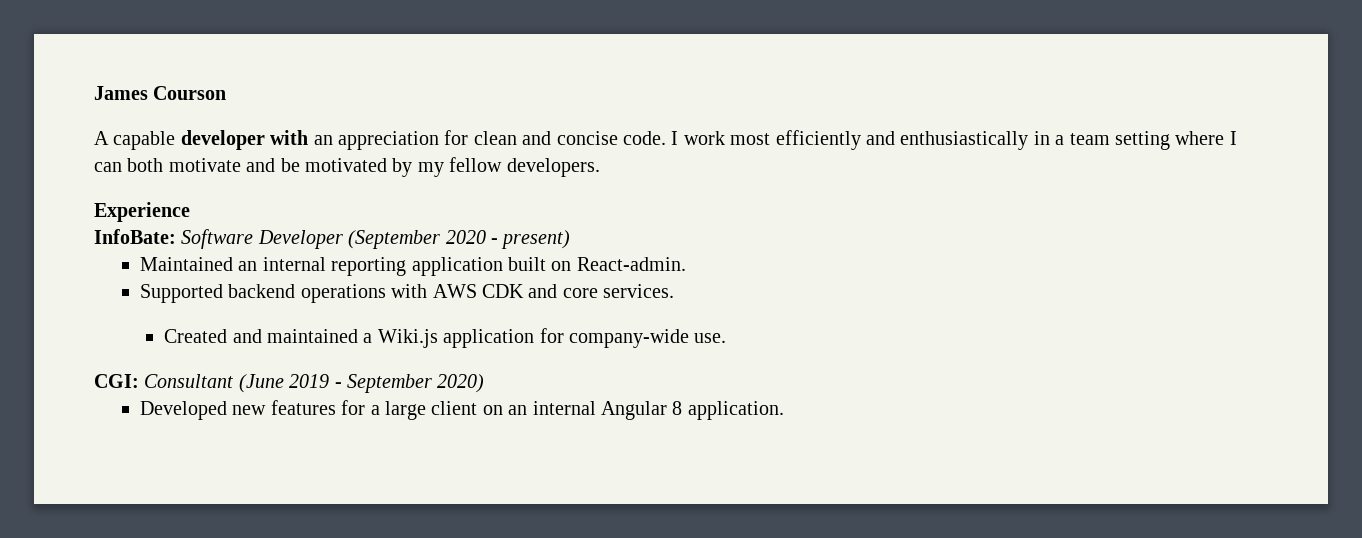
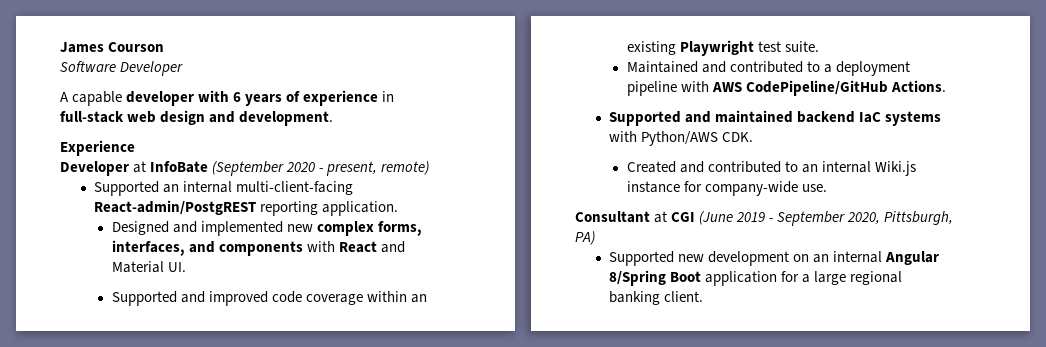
(227, 93) none -> [60,61,184,76] // Software Developer
[313,130,1237,150] [94,157,600,177] [94,202,190,222] [94,229,571,249] [140,257,686,276] [140,284,675,303] [164,329,535,348] an appreciation for clean and concise code. I work most efficiently and enthusiastically in a team setting where I can both motivate and be motivated by my fellow developers. // Experience // InfoBate: Software Developer (September 2020 - present) // Maintained an internal reporting application built on React-admin. // Supported backend operations with AWS CDK and core services. // Created and maintained a Wiki.js application -> [233,90,395,106] [60,110,334,126] [60,140,135,156] [60,161,430,176] [94,181,354,196] [94,200,399,216] [111,221,423,236] [111,240,406,256] [111,261,186,273] [111,291,428,306] [626,40,819,56] [626,61,911,76] [626,80,947,96] [609,110,942,126] [609,131,754,146] [626,161,917,176] [626,181,680,193] 6 years of experience in full-stack web design and development. // Experience // Developer at InfoBate (September 2020 - present, remote) // Supported an internal multi-client-facing React-admin/PostgREST reporting application. // Designed and implemented new complex forms, interfaces, and components with React and Material UI. // Supported and improved code coverage within an existing Playwright test suite. // Maintained and contributed to a deployment pipeline with AWS CodePipeline/GitHub Actions. // Supported and maintained backend IaC systems with Python/AWS CDK. // Created and contributed to an internal Wiki.js instance
[94,374,234,388] CGI: Consultant -> [575,211,696,223] Consultant at CGI
[437,374,485,393] [140,400,784,420] 2020) // Developed new features for a large client on an internal Angular 8 application. -> [847,211,954,225] [575,231,595,245] [609,251,940,266] [609,270,903,286] [609,291,704,305] 2020, Pittsburgh, PA) // Supported new development on an internal Angular 8/Spring Boot application for a large regional banking client.

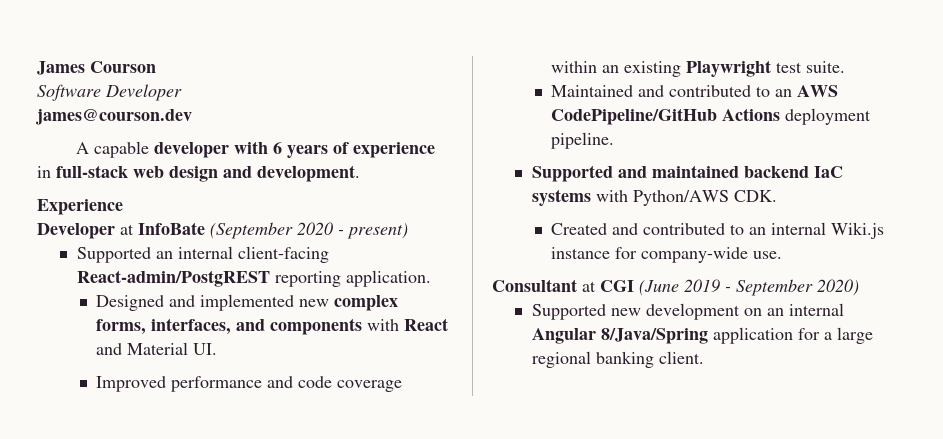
(184, 68) none -> [35,109,192,125] // james@courson.dev
[326,161,430,176] present, remote) -> [347,223,408,239] present)
[236,181,354,195] multi-client-facing -> [237,246,329,263] client-facing
[111,291,268,306] Supported and improved -> [96,376,294,392] Improved performance and
[824,61,911,76] [626,80,947,96] a deployment pipeline with AWS CodePipeline/GitHub Actions. -> [775,85,839,97] [551,108,872,125] [551,132,615,149] an AWS CodePipeline/GitHub Actions deployment pipeline.
[847,211,954,225] [575,231,595,245] 2020, Pittsburgh, PA) -> [817,279,859,296] 2020)
[609,270,702,286] 8/Spring Boot -> [600,328,708,344] 8/Java/Spring

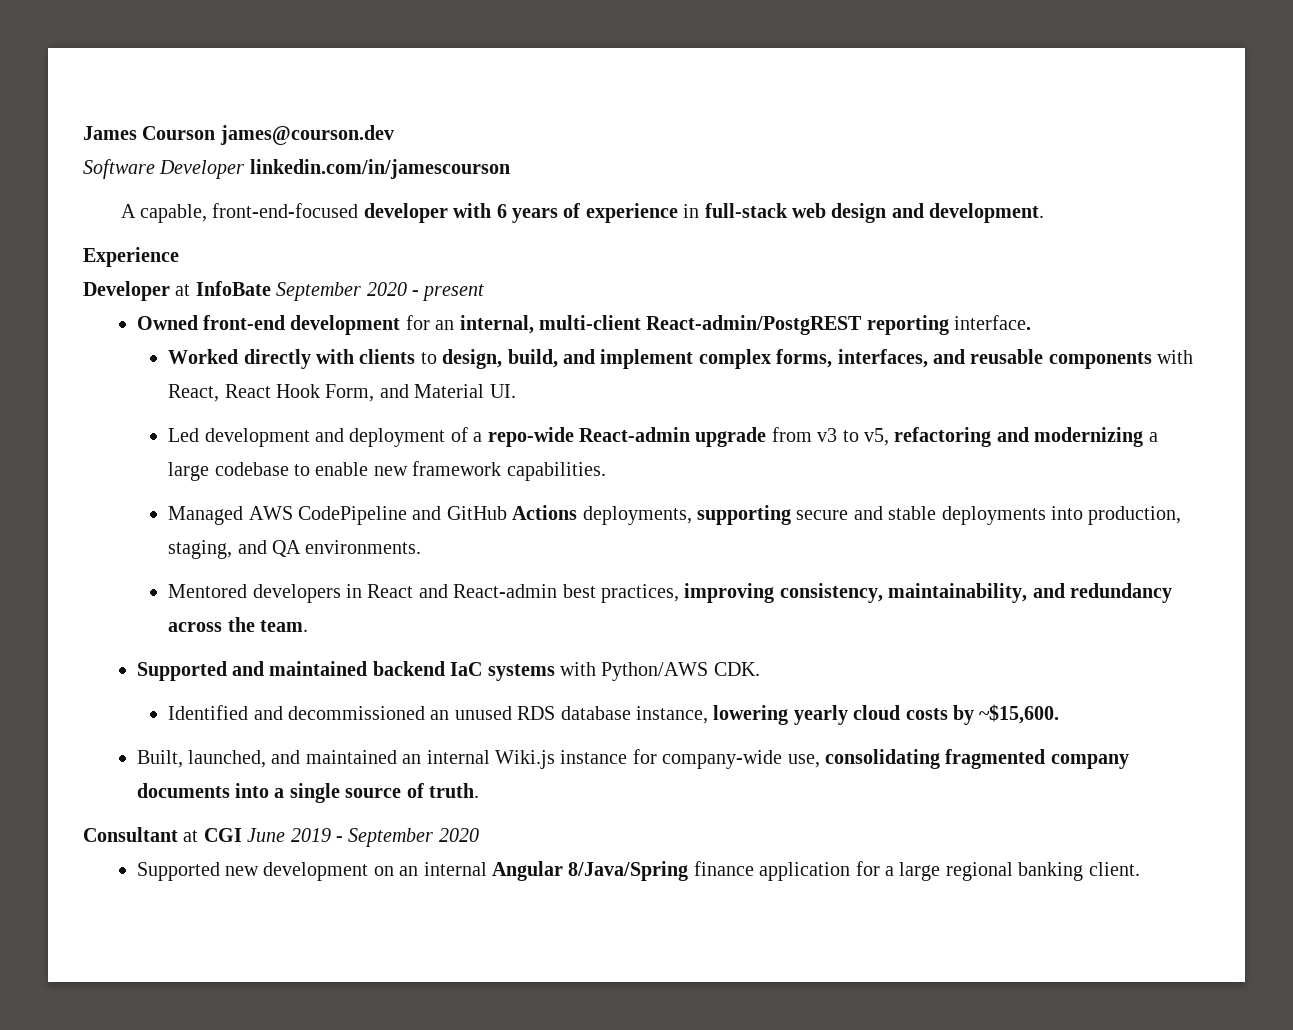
(156, 67) none -> [219,125,394,145] james@courson.dev
[35,109,192,125] // james@courson.dev -> [249,159,510,179] linkedin.com/in/jamescourson
[94,141,150,158] capable -> [140,203,359,223] capable, front-end-focused
[210,222,293,239] (September -> [276,282,362,301] September
[347,223,408,239] [76,246,329,263] [76,270,431,287] [96,294,330,311] present) // Supported an internal client-facing React-admin/PostgREST reporting application. // Designed and implemented new -> [422,284,485,301] [136,315,1032,335] [168,349,694,369] present // Owned front-end development for an internal, multi-client React-admin/PostgREST reporting interface. // Worked directly with clients to design, build, and implement
(266, 325) none -> [970,349,1044,364] reusable
[404,318,449,331] React -> [168,384,375,402] React, React Hook Form,
[96,376,403,392] [551,60,846,77] [551,85,839,97] [551,108,872,125] [551,132,615,149] Improved performance and code coverage within an existing Playwright test suite. // Maintained and contributed to an AWS CodePipeline/GitHub Actions deployment pipeline. -> [168,427,1158,447] [168,461,606,481] [168,505,1182,525] [168,540,422,559] [168,583,1173,603] [168,617,309,632] Led development and deployment of a repo-wide React-admin upgrade from v3 to v5, refactoring and modernizing a large codebase to enable new framework capabilities. // Managed AWS CodePipeline and GitHub Actions deployments, supporting secure and stable deployments into production, staging, and QA environments. // Mentored developers in React and React-admin best practices, improving consistency, maintainability, and redundancy across the team.
[551,223,745,235] Created and contributed to -> [168,704,1060,725] [136,750,397,768] Identified and decommissioned an unused RDS database instance, lowering yearly cloud costs by ~$15,600. // Built, launched, and maintained
[753,251,783,259] use. -> [787,749,1129,769] [136,783,480,803] use, consolidating fragmented company documents into a single source of truth.
[639,280,679,296] (June -> [247,828,286,842] June
[817,279,859,296] 2020) -> [438,828,479,842] 2020
(708, 336) none -> [693,861,754,876] finance

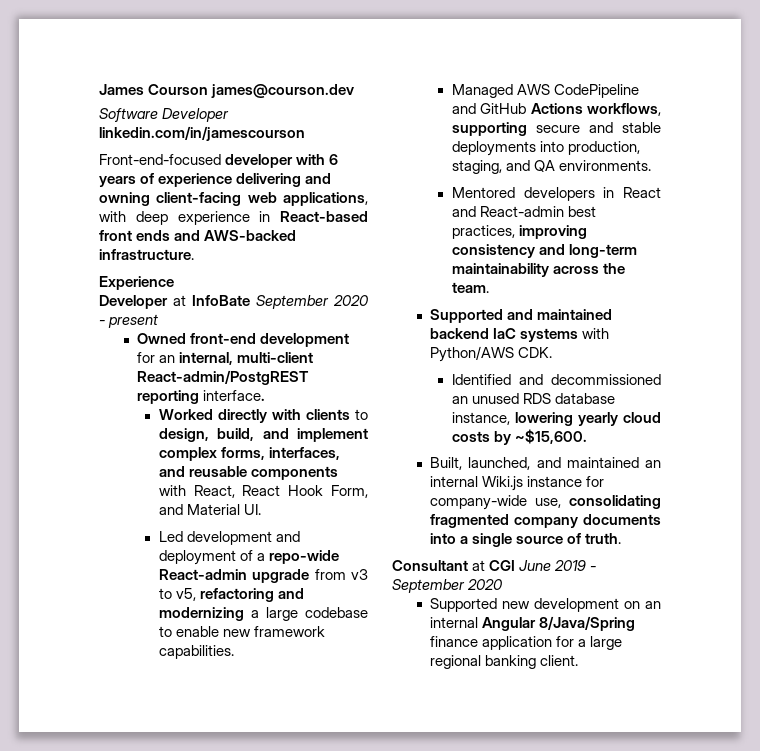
[120,203,359,223] A capable, front-end-focused -> [99,154,221,165] Front-end-focused
[683,203,1045,223] in full-stack web design and development. -> [236,173,332,187] [99,192,368,206] [99,211,368,225] [99,230,297,241] [99,249,194,260] delivering and owning client-facing web applications, with deep experience in React-based front ends and AWS-backed infrastructure.
[582,506,692,525] deployments, -> [587,103,661,116] workflows,
[779,583,1173,603] consistency, maintainability, and redundancy -> [451,244,637,258] [451,263,549,277] consistency and long-term maintainability

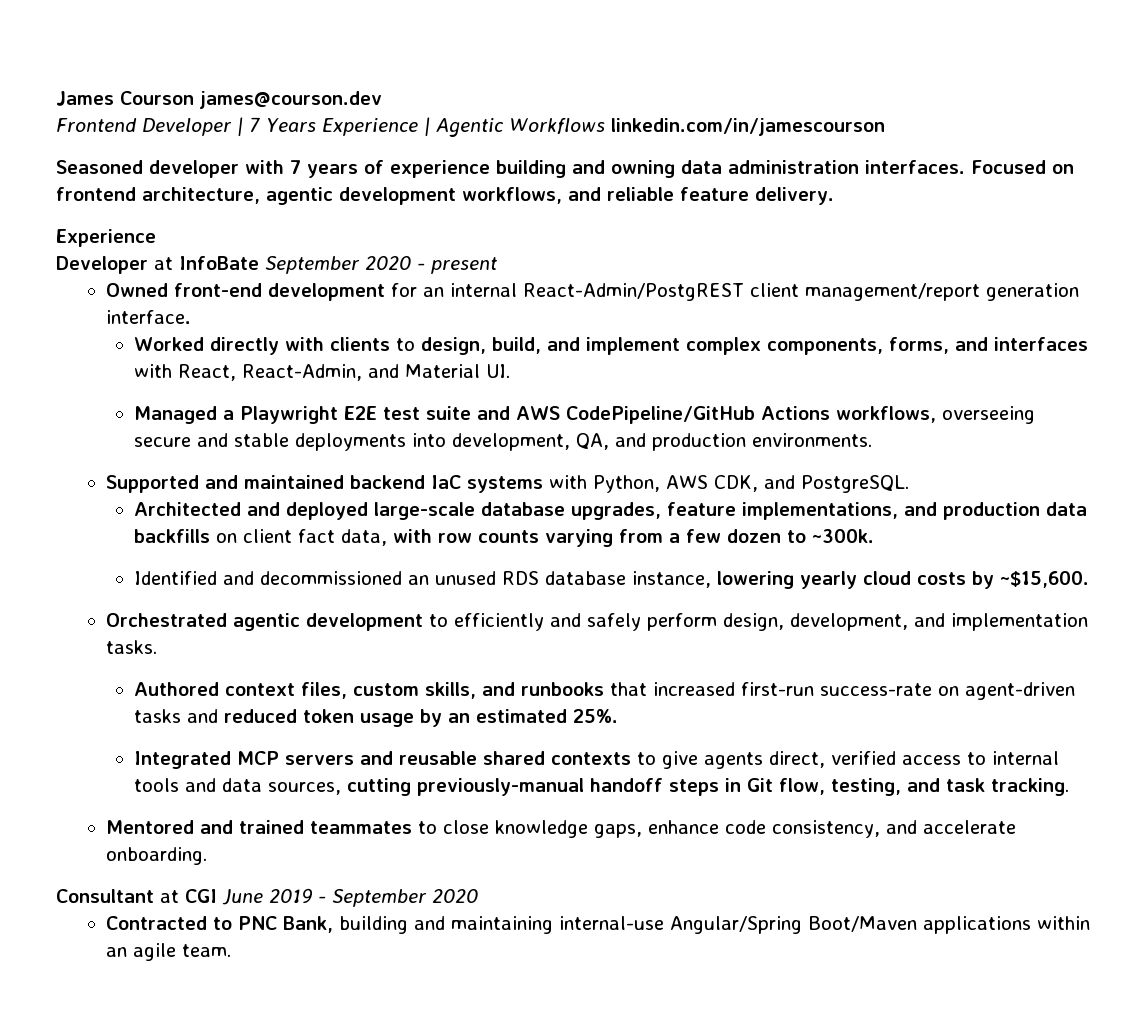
[99,108,230,122] Software Developer -> [56,117,605,137] Frontend Developer | 7 Years Experience | Agentic Workflows
[99,154,221,165] Front-end-focused -> [56,160,143,174] Seasoned
[329,154,339,165] 6 -> [290,160,301,174] 7
[236,173,302,187] delivering -> [496,160,566,178] building
[156,192,368,206] [99,211,368,225] [99,230,297,241] [99,249,194,260] client-facing web applications, with deep experience in React-based front ends and AWS-backed infrastructure. -> [681,160,1074,174] [56,187,834,205] data administration interfaces. Focused on frontend architecture, agentic development workflows, and reliable feature delivery.
[179,352,314,365] [137,370,310,385] [137,390,200,404] internal, multi-client React-admin/PostgREST reporting -> [450,283,1080,301] internal React-Admin/PostgREST client management/report generation
[220,447,340,460] [158,466,338,480] [158,485,368,498] [158,504,261,515] [158,531,300,545] [158,550,340,565] [158,569,368,583] [158,588,305,602] [158,607,368,621] [158,626,326,637] [158,645,234,659] [451,84,639,98] [451,103,527,114] forms, interfaces, and reusable components with React, React Hook Form, and Material UI. // Led development and deployment of a repo-wide React-admin upgrade from v3 to v5, refactoring and modernizing a large codebase to enable new framework capabilities. // Managed AWS CodePipeline and GitHub -> [766,337,1088,355] [133,364,510,381] [133,406,755,424] components, forms, and interfaces with React, React-Admin, and Material UI. // Managed a Playwright E2E test suite and AWS CodePipeline/GitHub
[451,122,527,136] supporting -> [941,406,1035,424] overseeing
[567,141,640,155] [451,160,652,174] [451,187,661,201] [451,206,596,217] [451,225,587,239] [451,244,637,258] [451,263,625,277] [451,282,489,293] production, staging, and QA environments. // Mentored developers in React and React-admin best practices, improving consistency and long-term maintainability across the team. -> [451,433,872,451] development, QA, and production environments.
[430,346,553,362] Python/AWS CDK. -> [593,475,910,493] [133,502,1087,520] [133,529,874,547] Python, AWS CDK, and PostgreSQL. // Architected and deployed large-scale database upgrades, feature implementations, and production data backfills on client fact data, with row counts varying from a few dozen to ~300k.
[430,457,661,470] [430,476,605,491] [430,495,661,510] [430,514,661,528] [430,533,622,547] Built, launched, and maintained an internal Wiki.js instance for company-wide use, consolidating fragmented company documents into a single source of truth. -> [106,613,1089,631] [106,640,158,654] [133,682,1075,700] [133,709,618,727] [133,751,1059,769] [133,778,1069,796] [106,820,1017,838] [106,847,208,865] Orchestrated agentic development to efficiently and safely perform design, development, and implementation tasks. // Authored context files, custom skills, and runbooks that increased first-run success-rate on agent-driven tasks and reduced token usage by an estimated 25%. // Integrated MCP servers and reusable shared contexts to give agents direct, verified access to internal tools and data sources, cutting previously-manual handoff steps in Git flow, testing, and task tracking. // Mentored and trained teammates to close knowledge gaps, enhance code consistency, and accelerate onboarding.
[430,598,661,612] [430,616,636,631] [430,636,623,650] [430,655,579,669] Supported new development on an internal Angular 8/Java/Spring finance application for a large regional banking client. -> [106,916,1091,934] [106,943,232,961] Contracted to PNC Bank, building and maintaining internal-use Angular/Spring Boot/Maven applications within an agile team.

